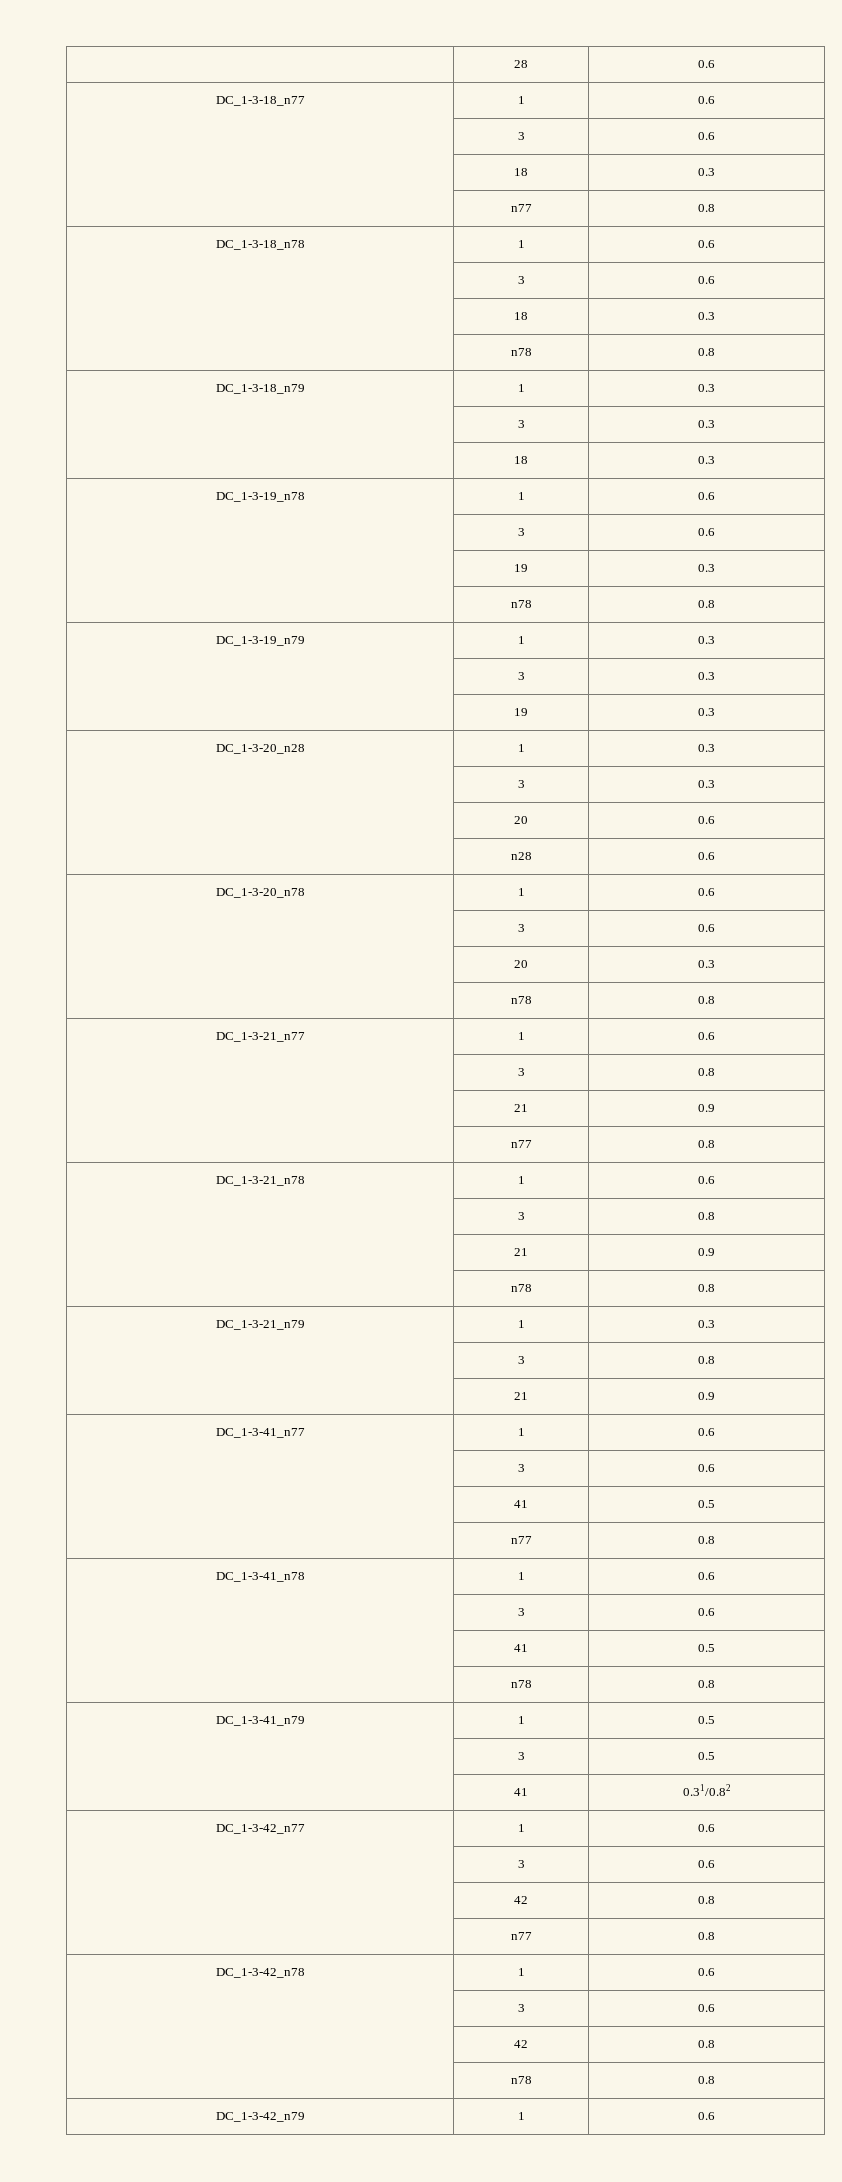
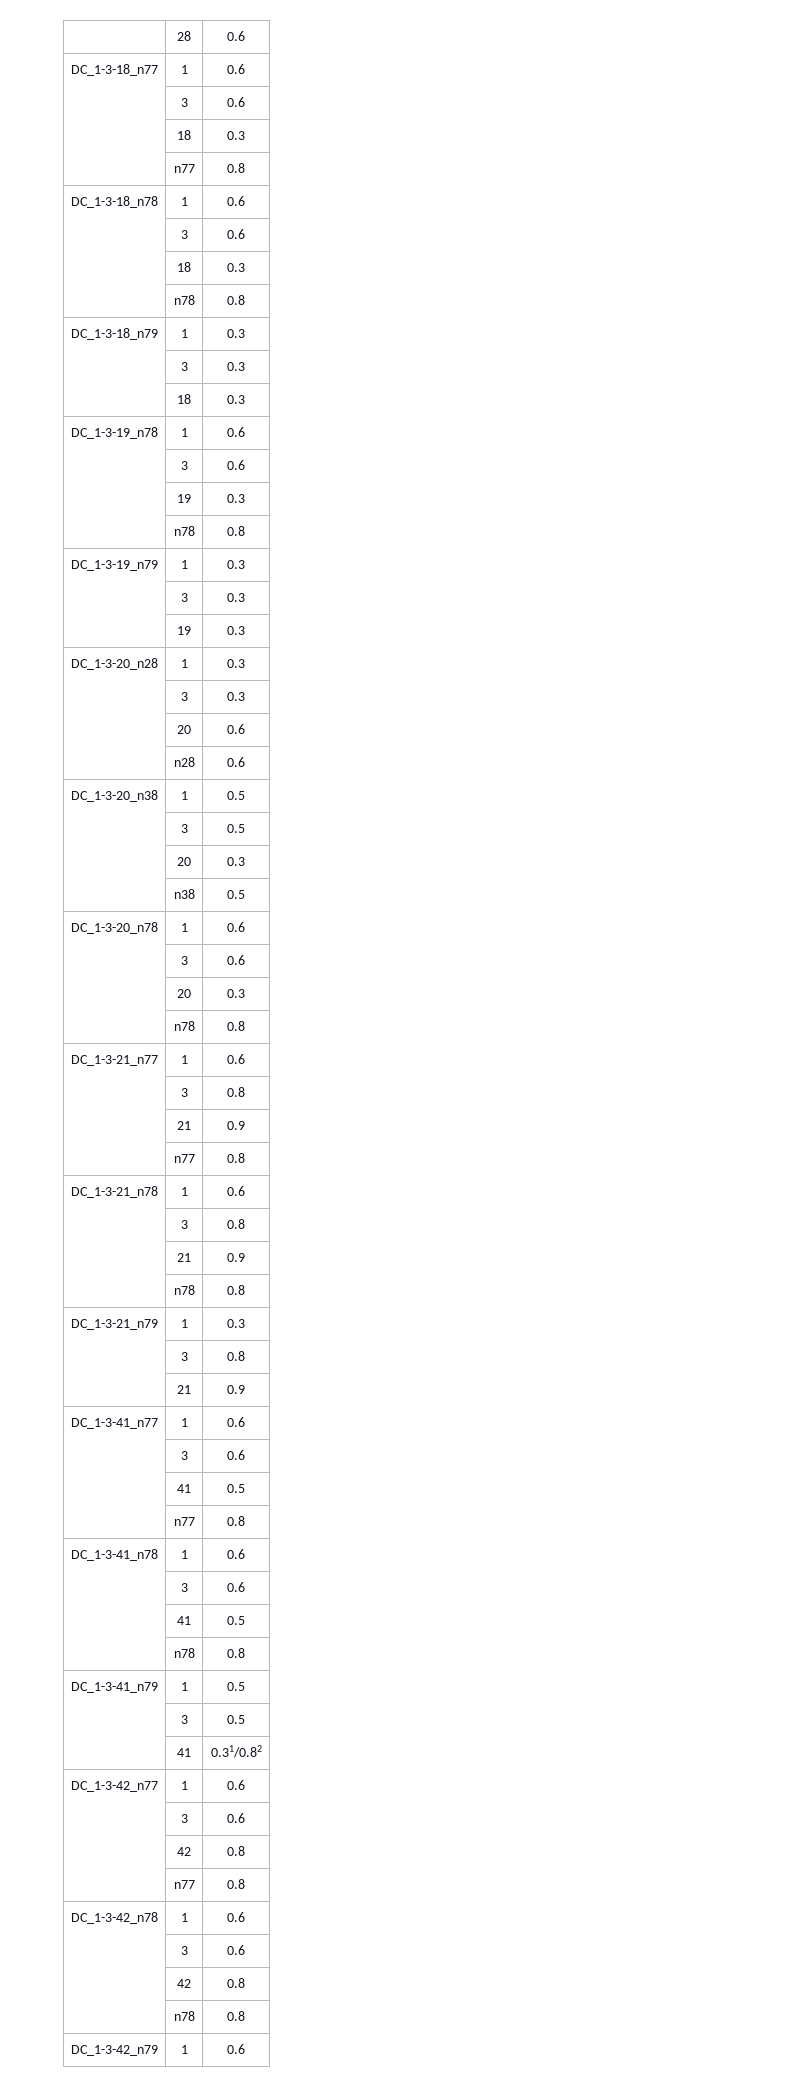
(715, 856) none -> [71,790,158,802] [180,791,188,800] [227,791,245,800] [180,824,188,833] [227,824,245,833] [177,857,191,866] [227,857,245,866] [173,889,195,899] [227,890,245,899] // DC_1-3-20_n38 | 1 | 0.5 // | 3 | 0.5 // | 20 | 0.3 // | n38 | 0.5

